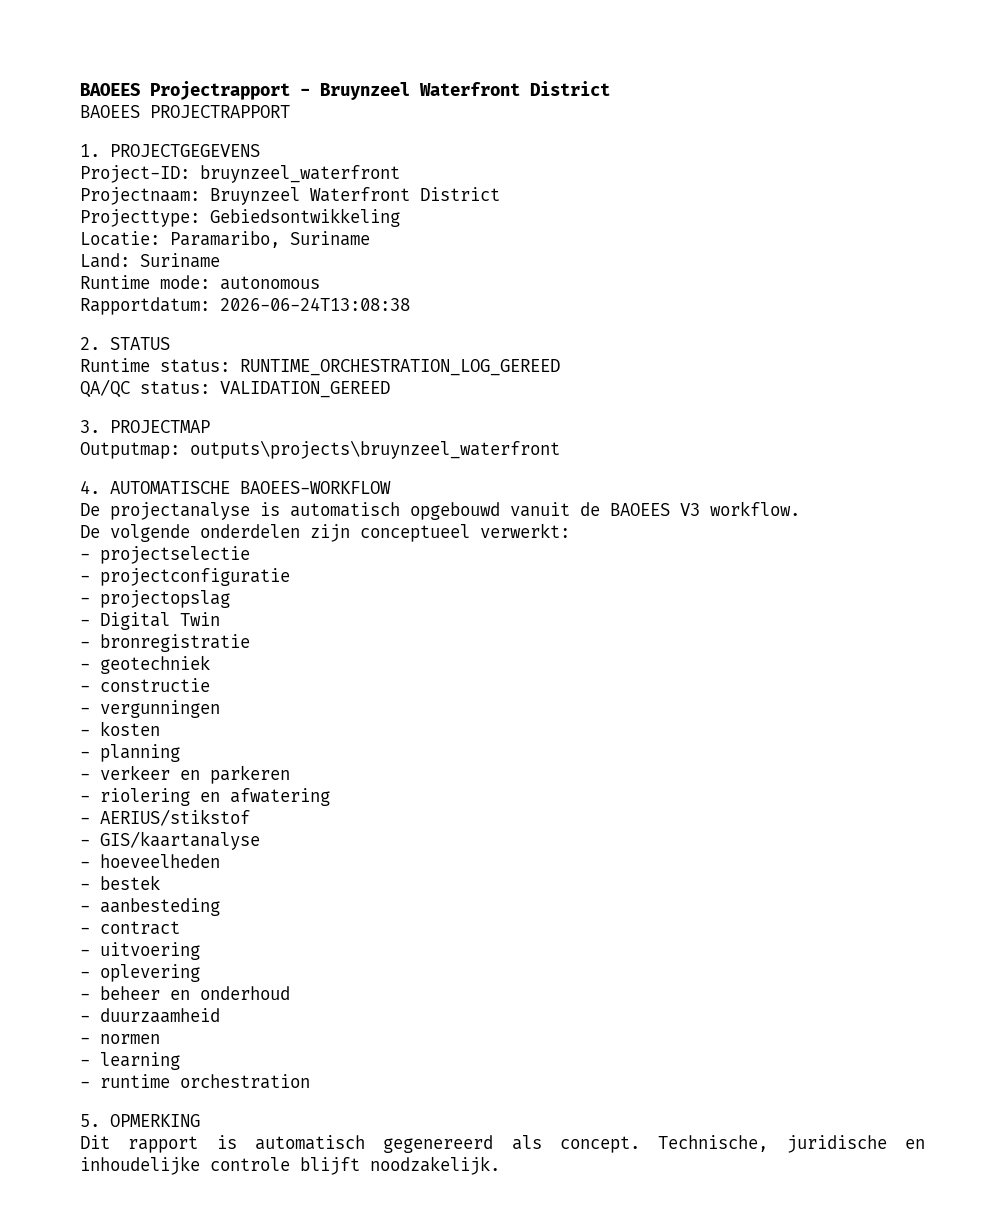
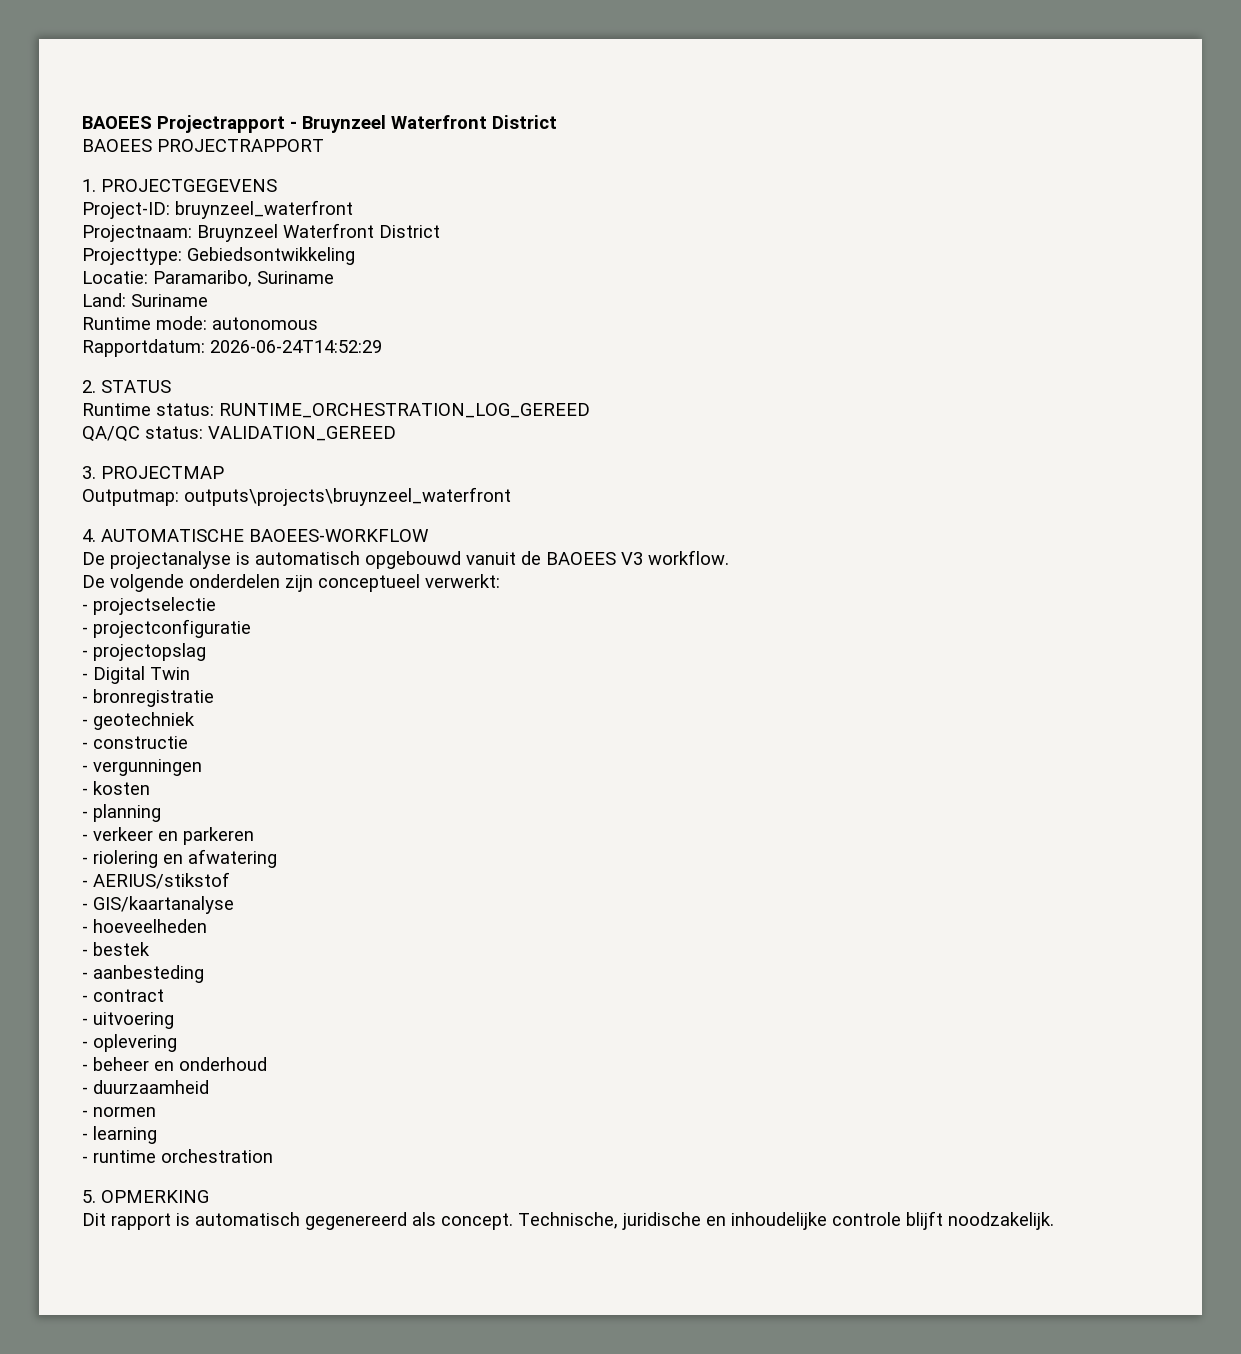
[220,297,410,311] 2026-06-24T13:08:38 -> [210,340,382,353] 2026-06-24T14:52:29

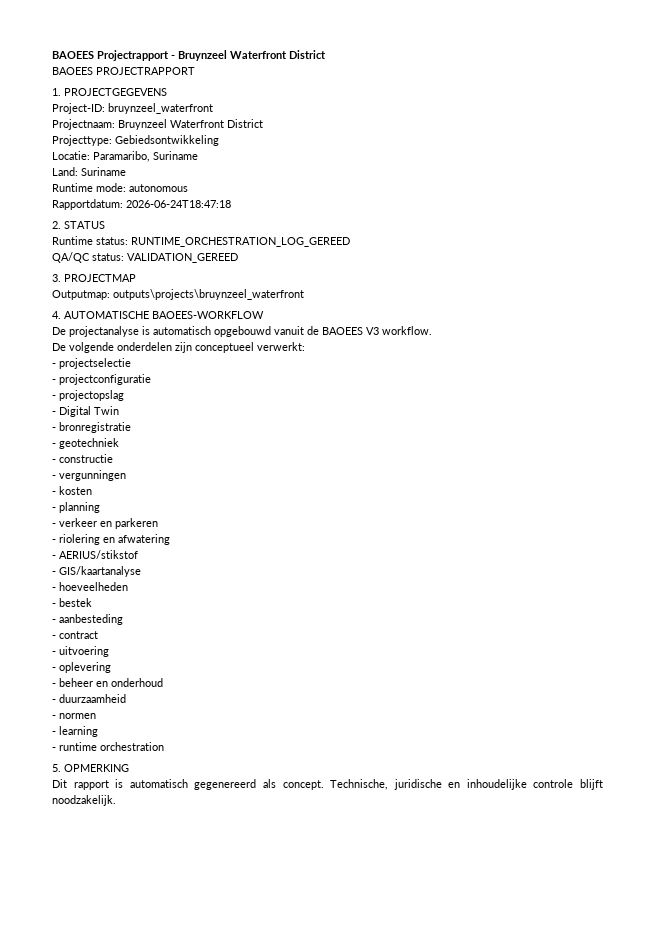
[210,340,382,353] 2026-06-24T14:52:29 -> [126,200,231,208] 2026-06-24T18:47:18

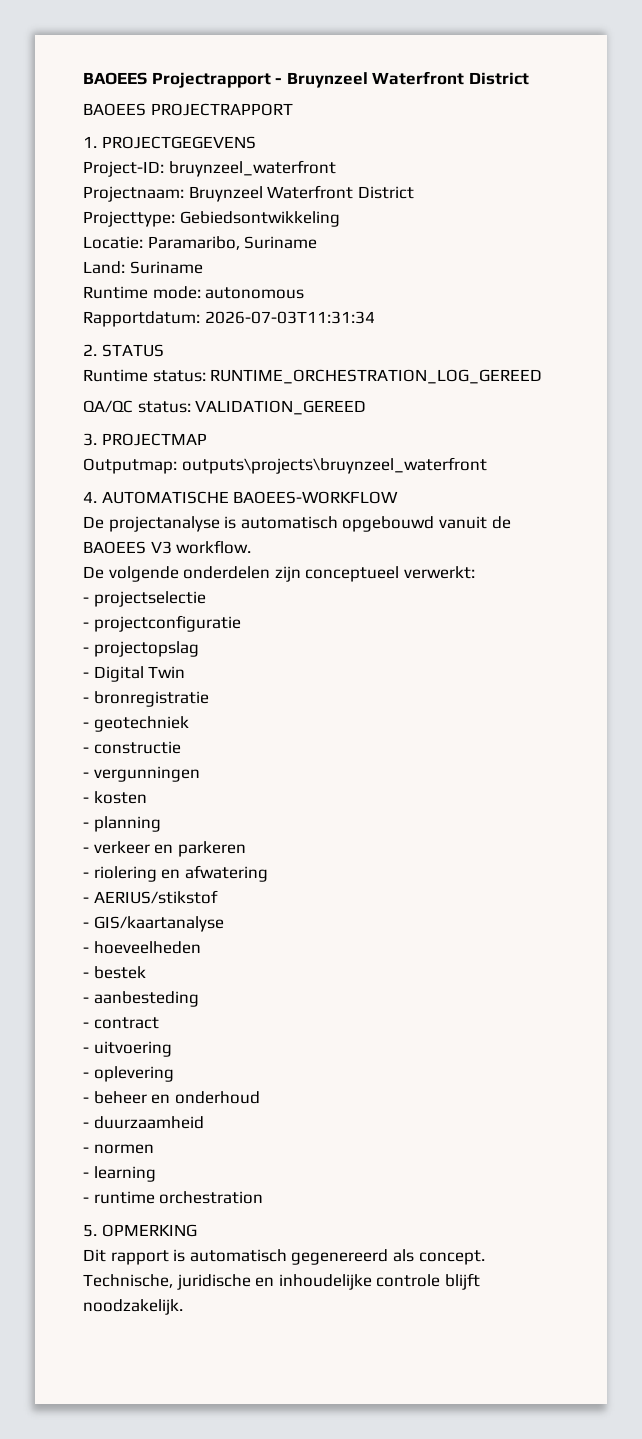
[126,200,231,208] 2026-06-24T18:47:18 -> [204,311,375,324] 2026-07-03T11:31:34

